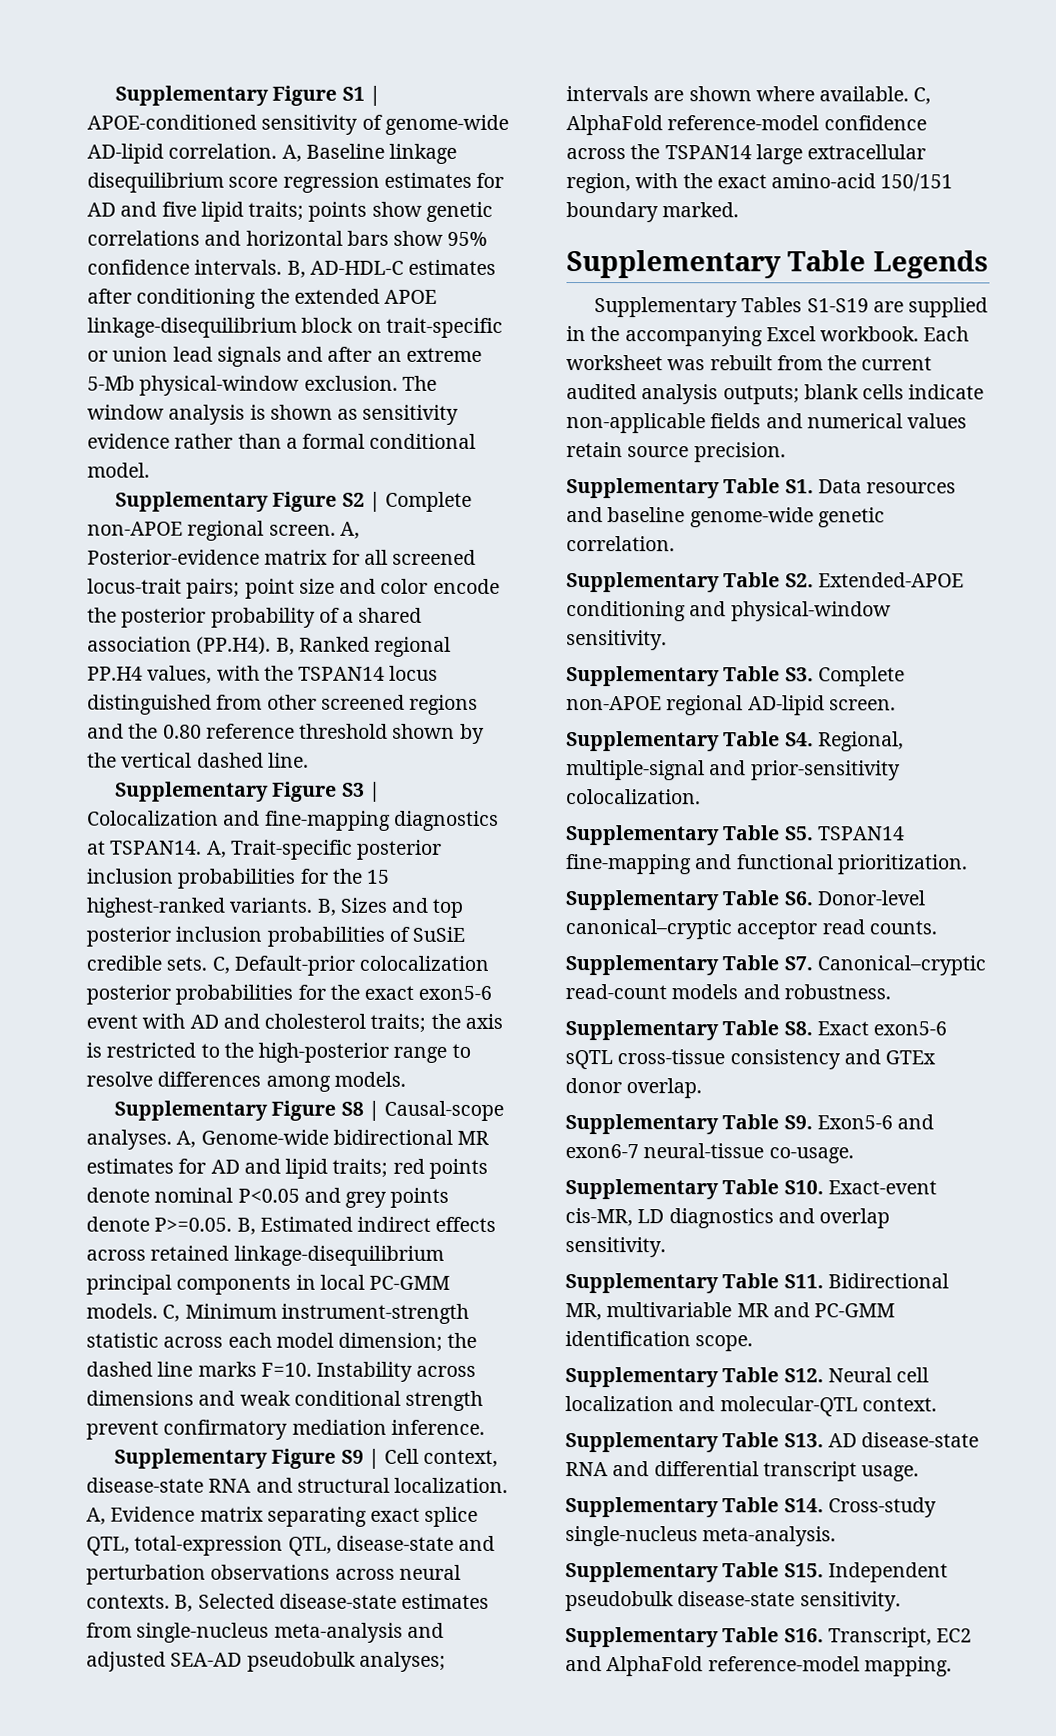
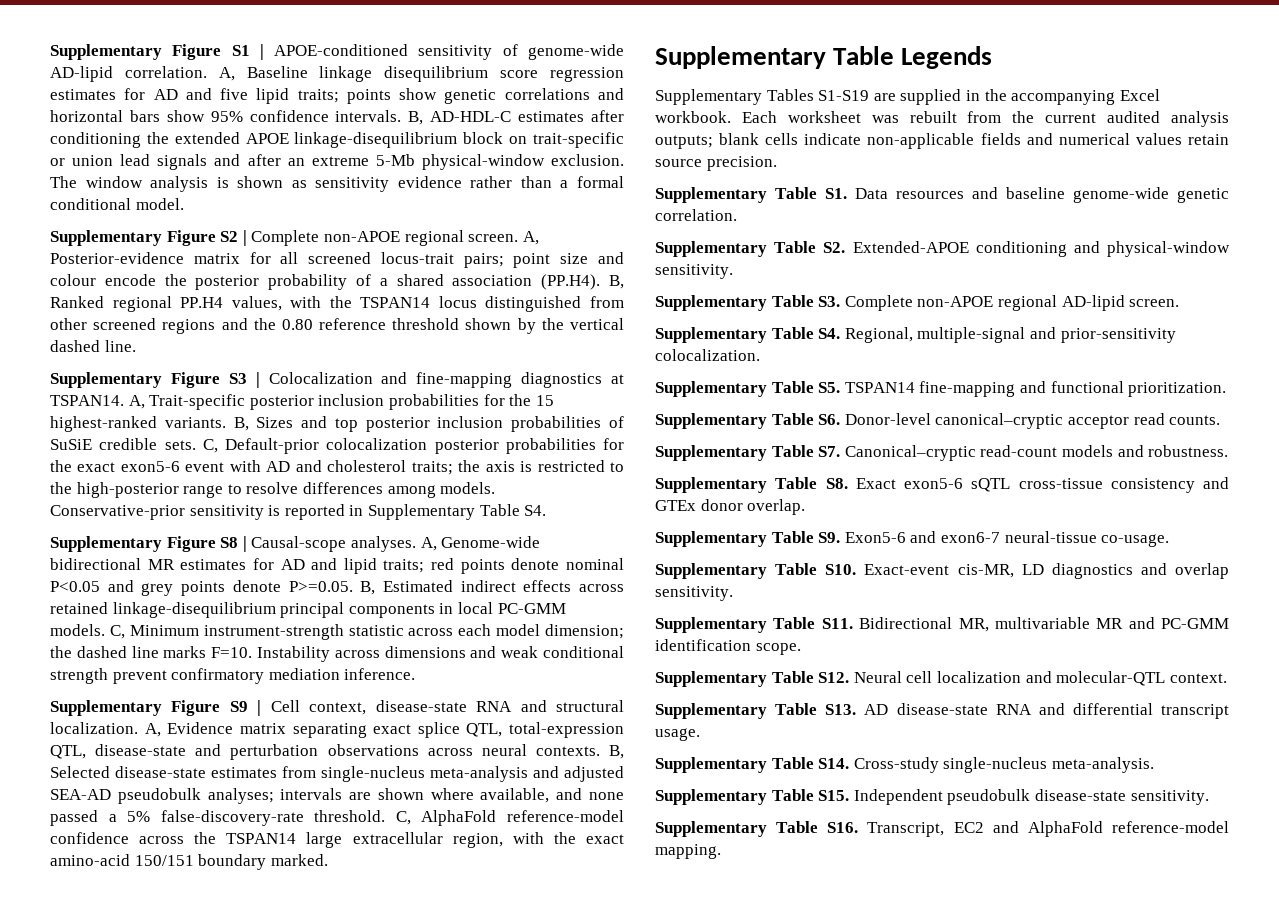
[380,578,429,594] color -> [50,274,96,286] colour
(406, 1079) none -> [50,504,547,520] Conservative-prior sensitivity is reported in Supplementary Table S4.
[819,86,910,102] available. -> [480,788,624,803] [50,810,386,826] available, and none passed a 5% false-discovery-rate threshold.

